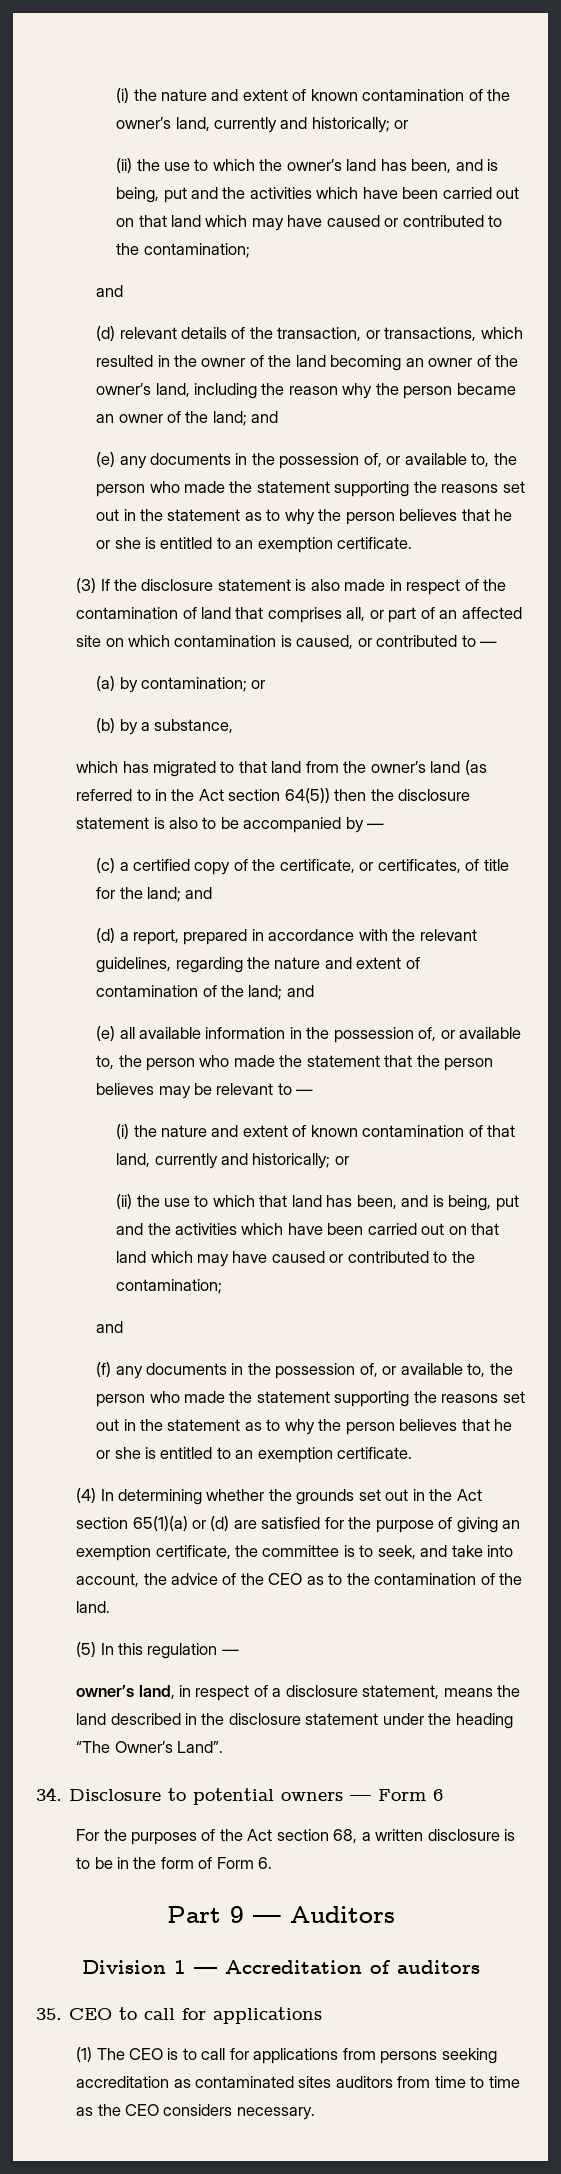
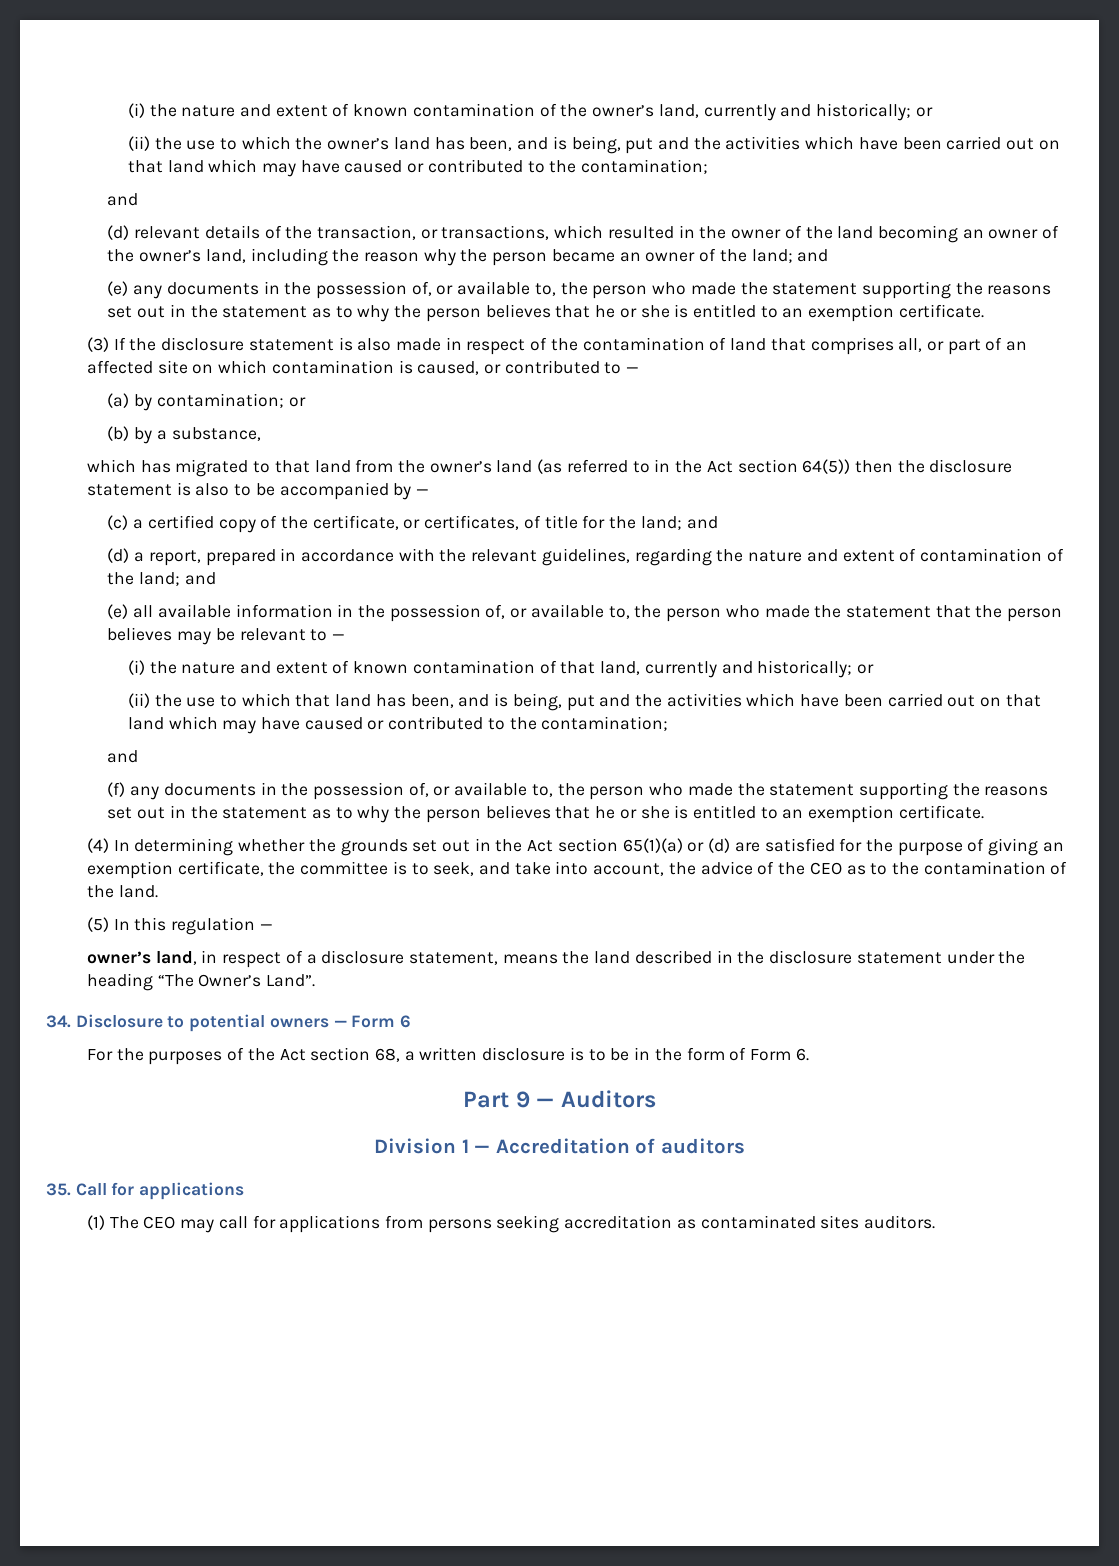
[69,2007,175,2020] CEO to call -> [75,1183,107,1196] Call
[167,2048,197,2060] is to -> [180,1219,215,1233] may
[335,2076,520,2088] [76,2104,315,2120] auditors from time to time as the CEO considers necessary. -> [864,1215,936,1229] auditors.

